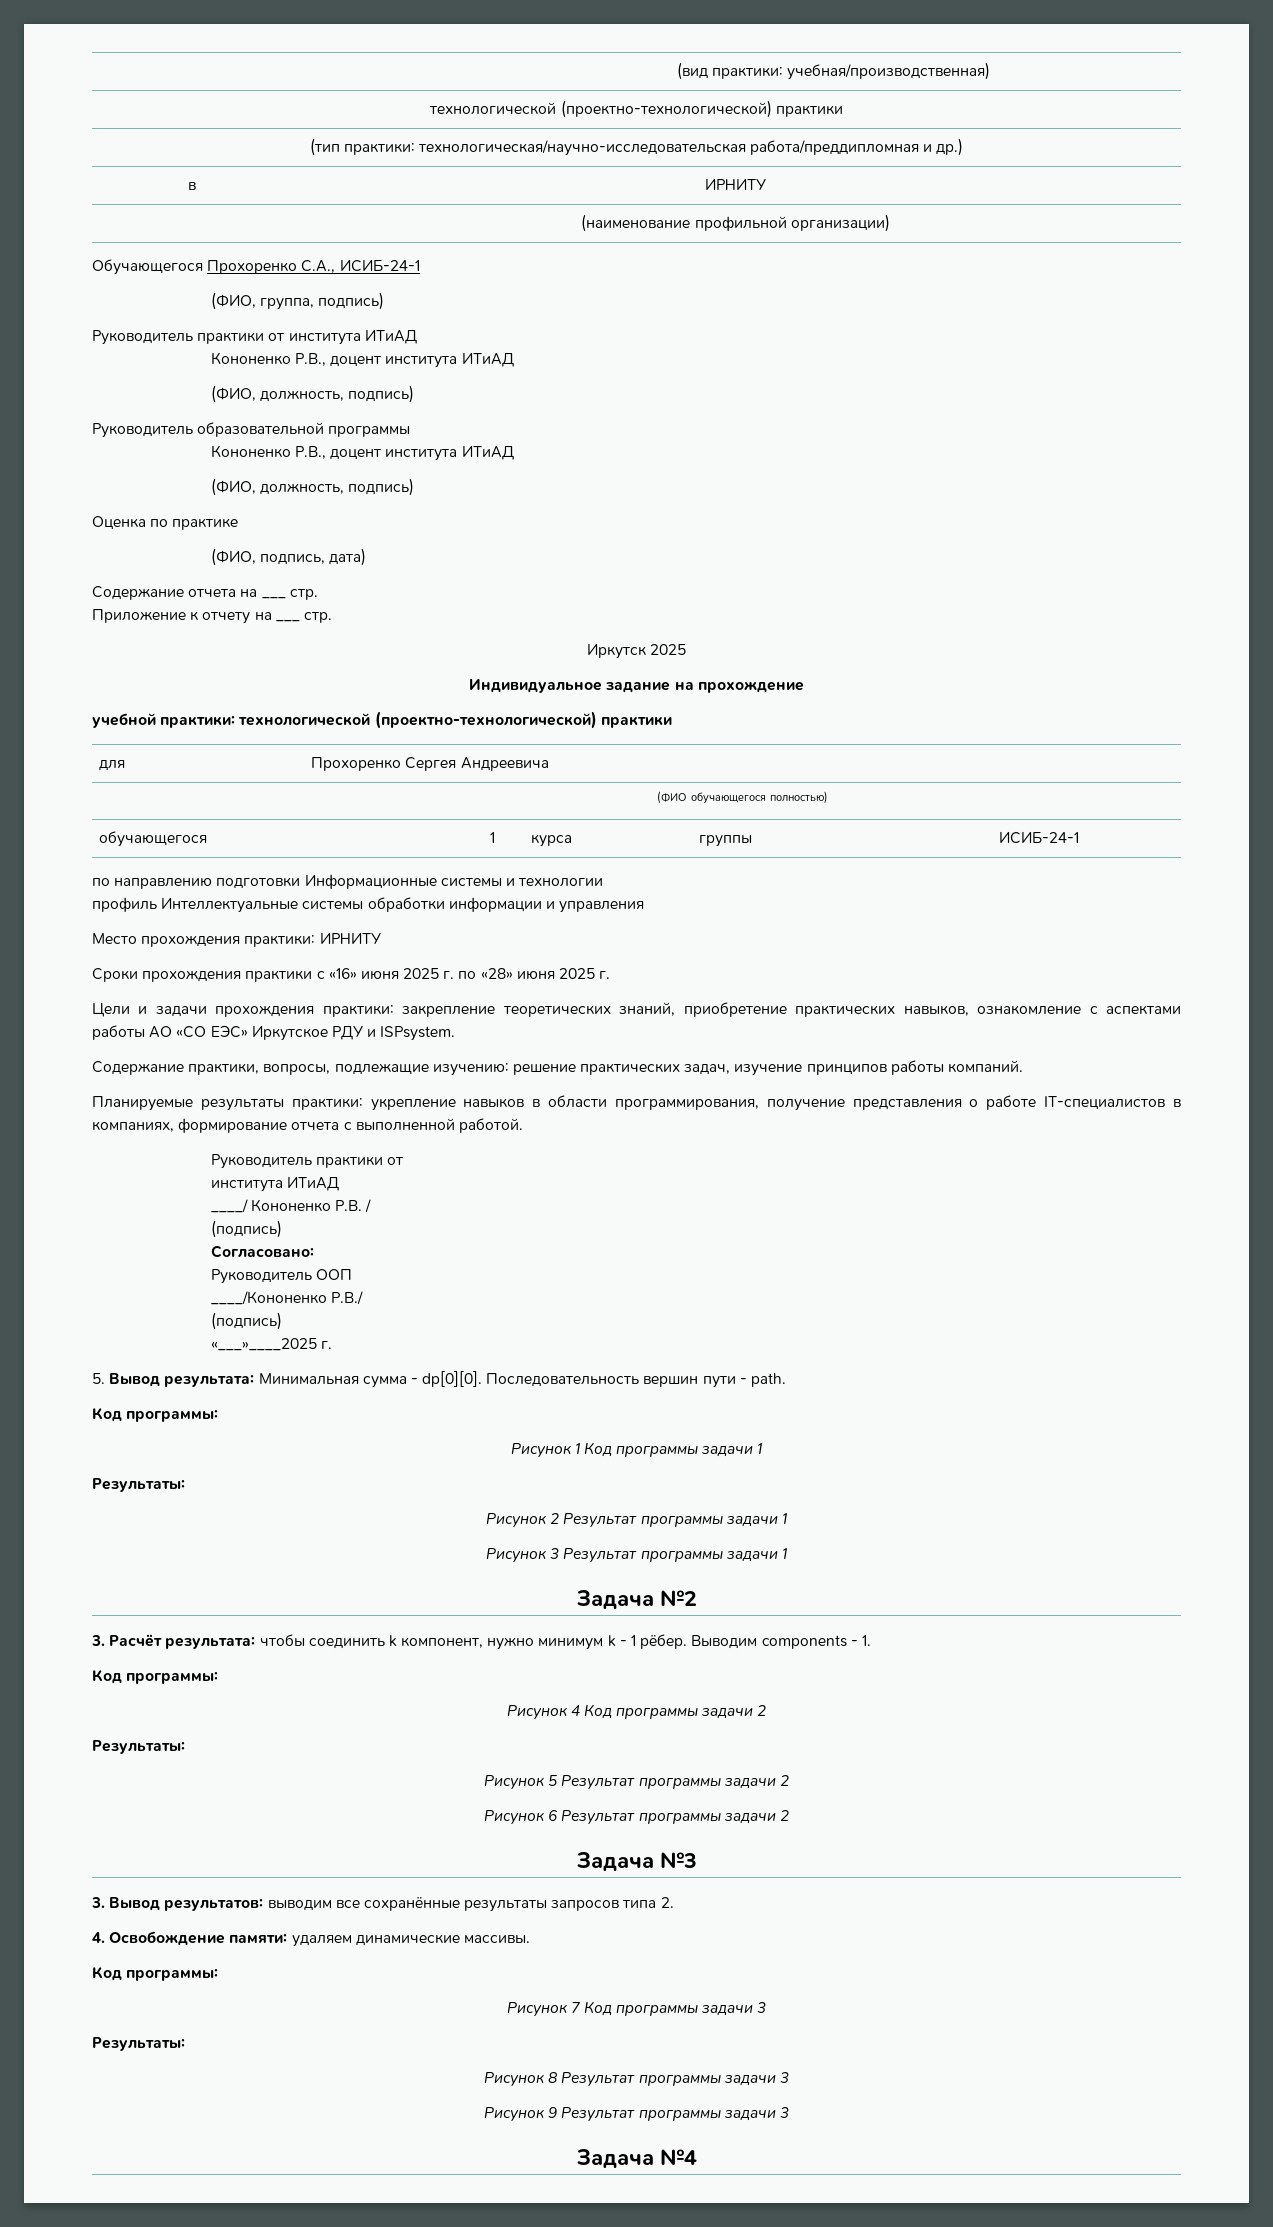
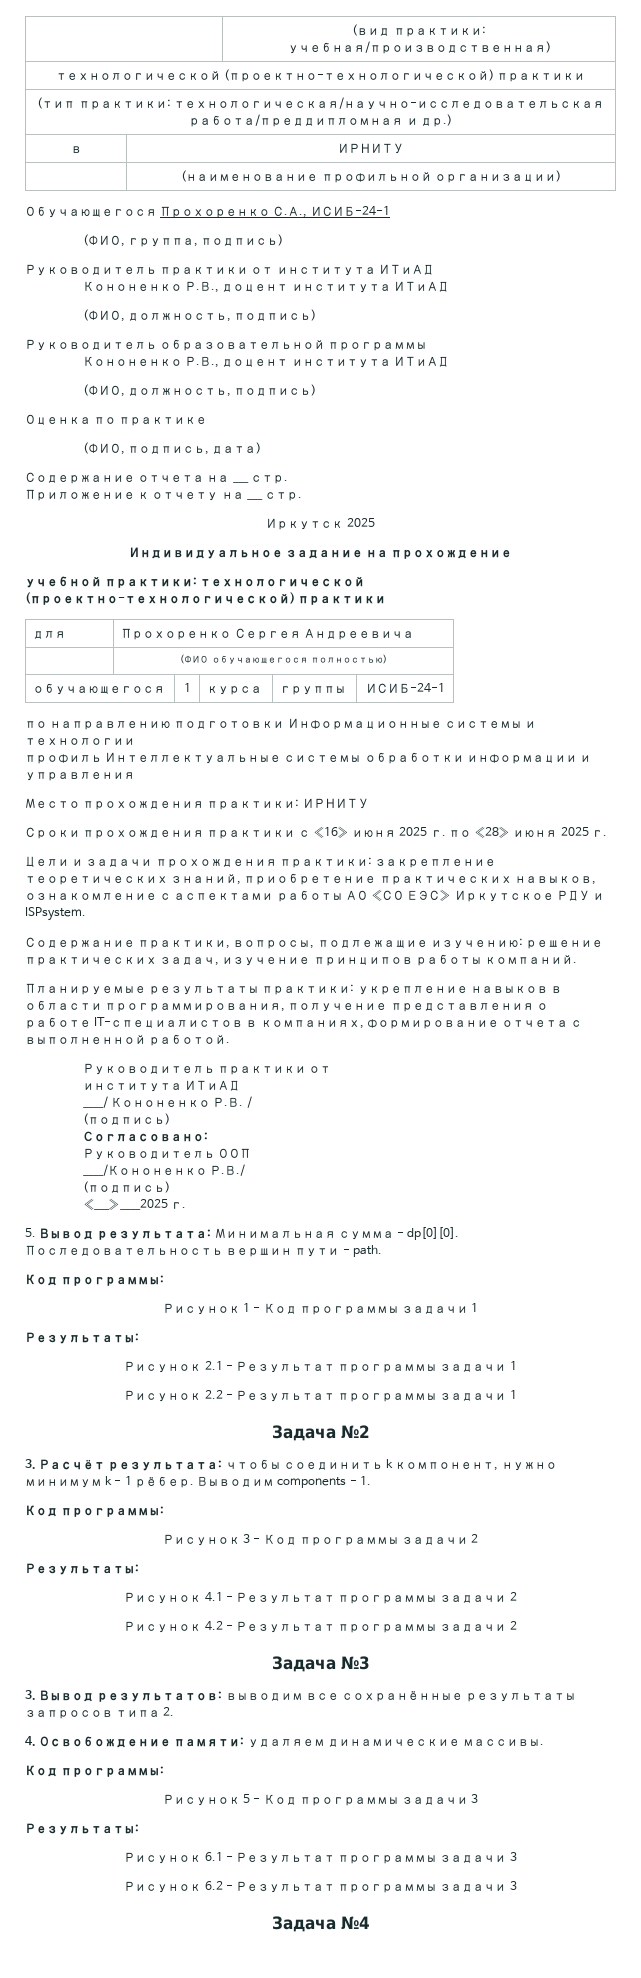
(580, 1448) none -> [253,1307,261,1312] -
[550,1513,560,1524] 2 -> [204,1361,233,1370] 2.1 -
[550,1548,560,1559] 3 -> [204,1390,233,1399] 2.2 -
[570,1705,580,1716] 4 -> [243,1534,261,1543] 3 -
[548,1775,558,1786] 5 -> [204,1592,233,1602] 4.1 -
[548,1810,559,1821] 6 -> [204,1621,233,1631] 4.2 -
[570,2002,580,2013] 7 -> [243,1794,261,1803] 5 -
[548,2072,558,2083] 8 -> [204,1852,233,1861] 6.1 -
[548,2107,558,2118] 9 -> [204,1881,233,1890] 6.2 -

